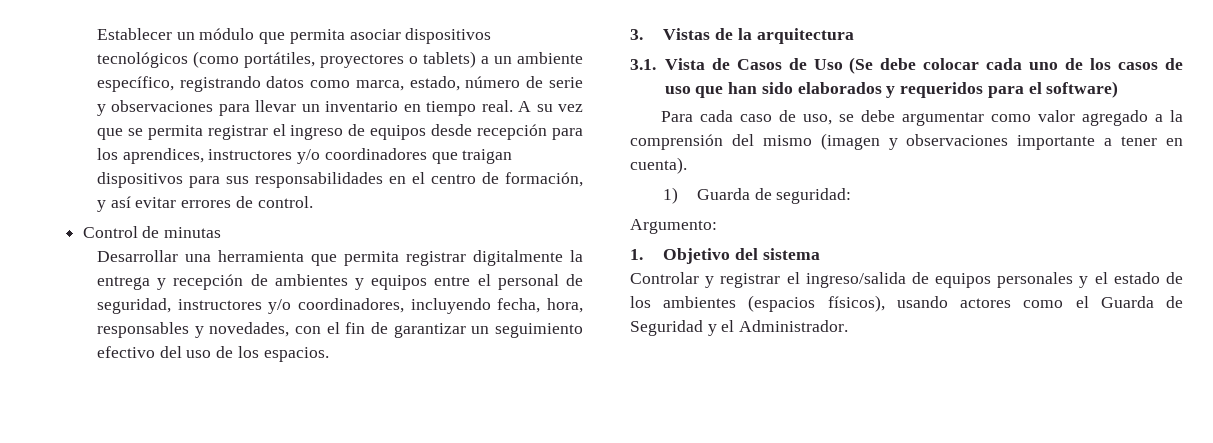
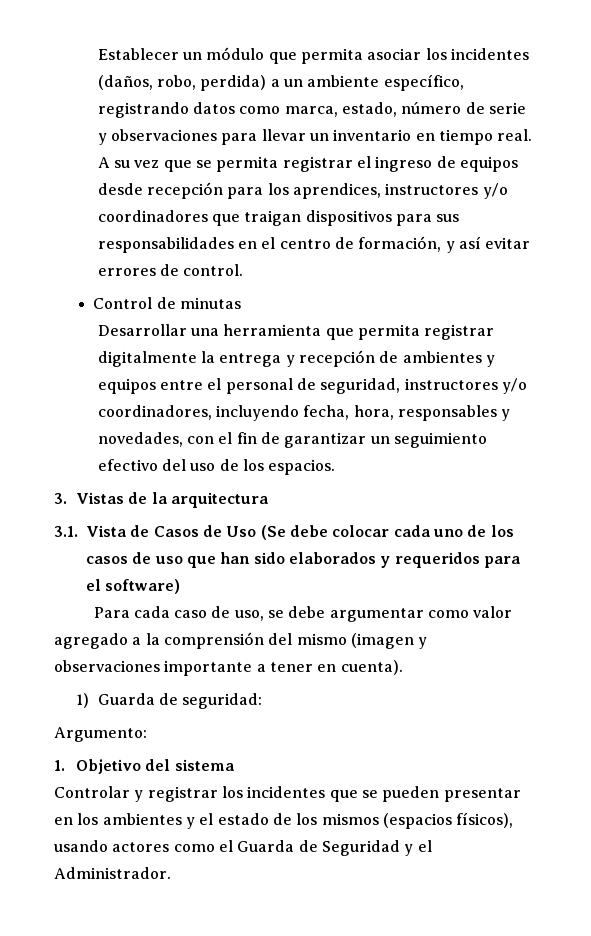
[405,28,492,44] [96,51,476,68] dispositivos tecnológicos (como portátiles, proyectores o tablets) -> [425,48,530,60] [97,75,267,91] los incidentes (daños, robo, perdida)
[786,272,1074,288] el ingreso/salida de equipos personales -> [221,786,521,802] [54,813,182,825] los incidentes que se pueden presentar en los ambientes
[663,296,737,308] ambientes -> [321,813,379,825] mismos

